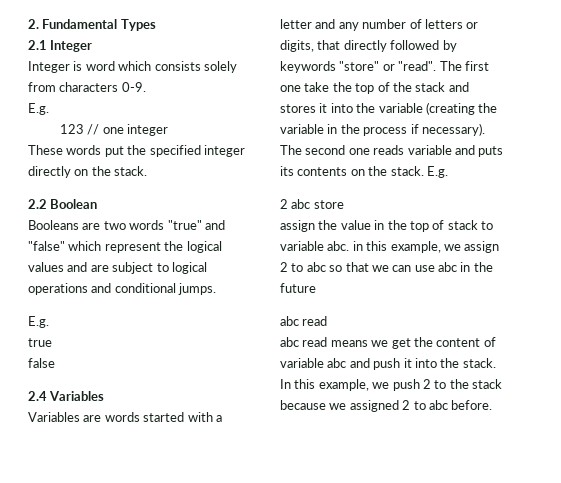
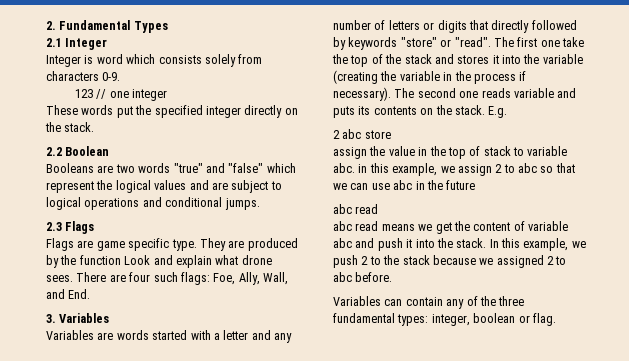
[28,103,49,115] // E.g. -> (121, 76) none
[28,316,49,328] [28,338,52,347] [28,358,55,368] [28,391,47,401] E.g. // true // false // 2.4 -> [46,221,95,234] [46,238,298,251] [46,255,272,268] [46,272,288,285] [46,289,91,299] [46,314,56,323] 2.3 Flags // Flags are game specific type. They are produced by the function Look and explain what drone sees. There are four such flags: Foe, Ally, Wall, and End. // 3.
[280,40,314,52] digits, -> [437,20,467,33] digits
(493, 405) none -> [333,296,525,309] [333,313,556,326] // Variables can contain any of the three fundamental types: integer, boolean or flag.

